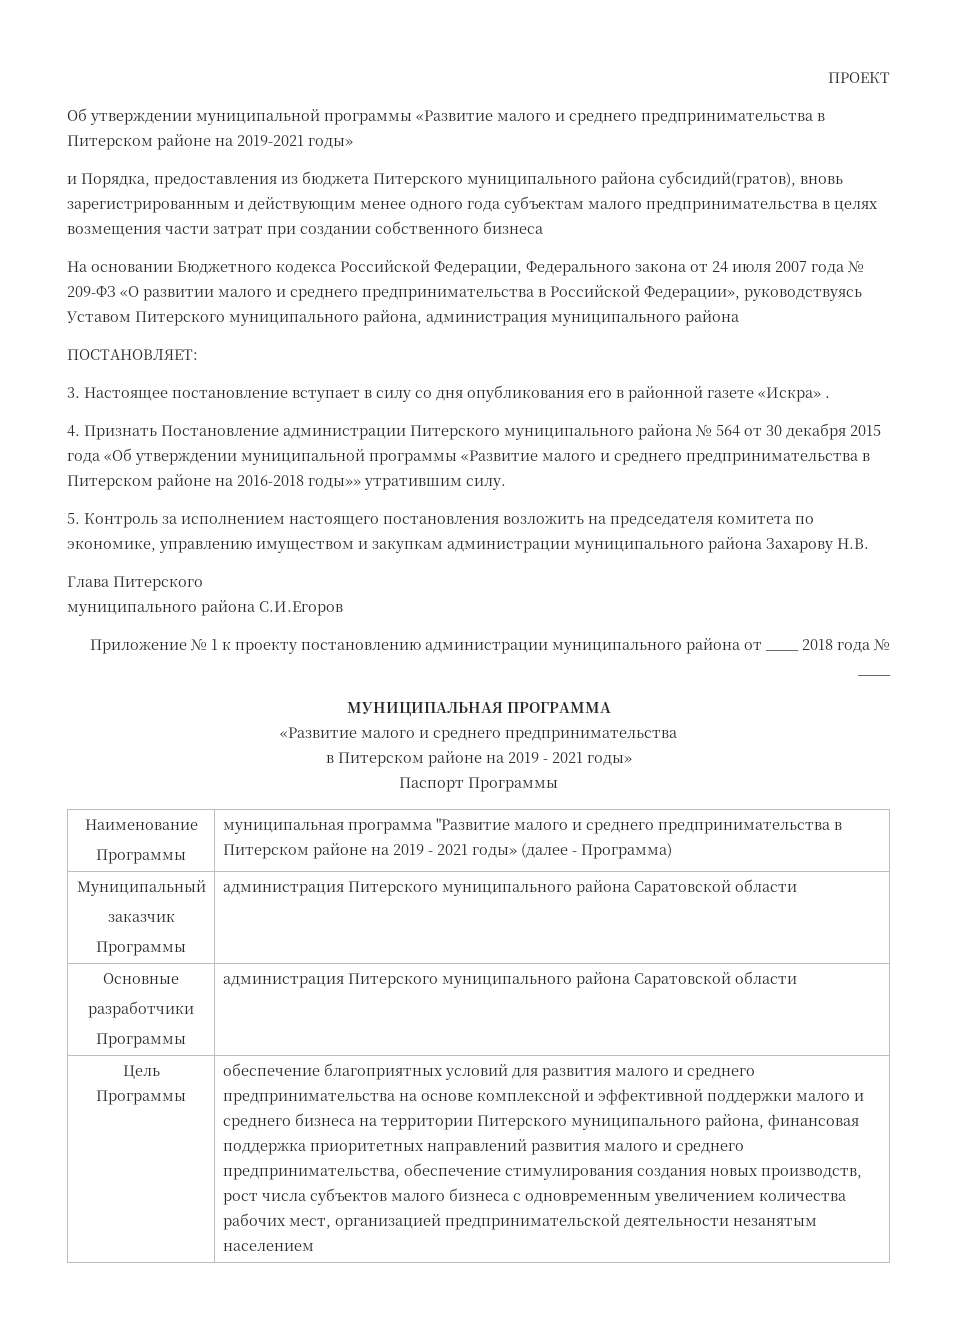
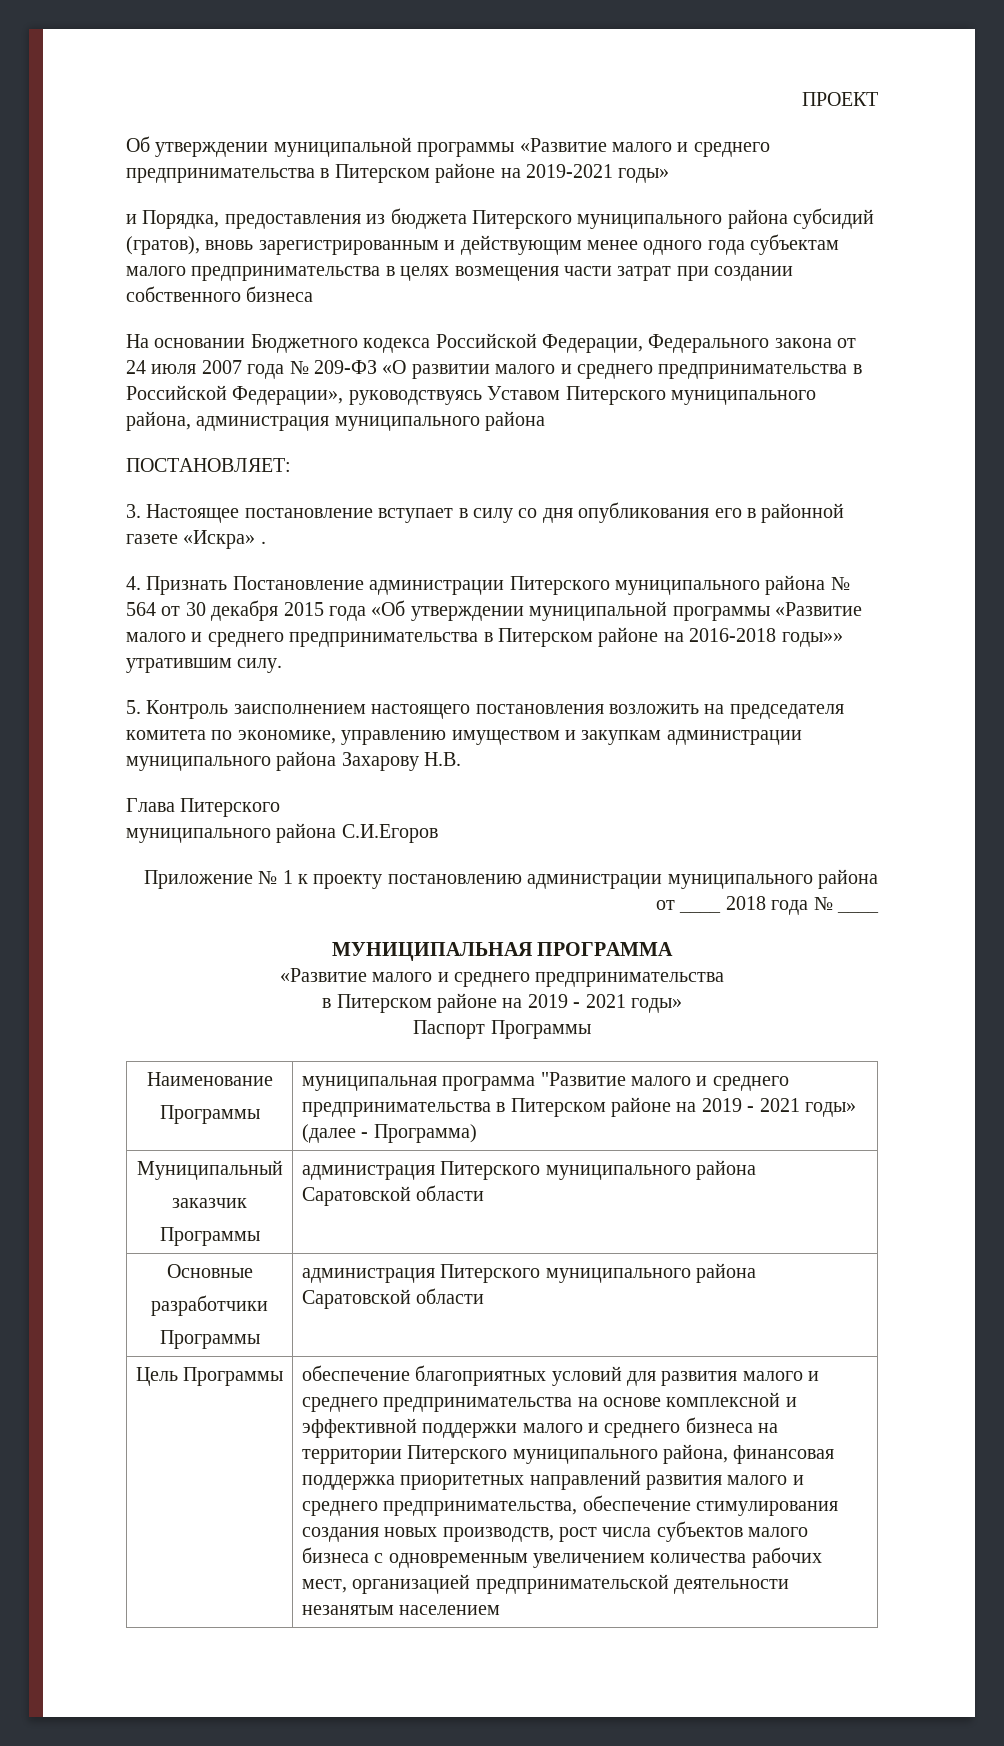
[659,171,796,188] субсидий(гратов), -> [793,208,875,229] [126,236,200,255] субсидий (гратов),
[162,516,285,524] за исполнением -> [233,704,366,714] заисполнением

